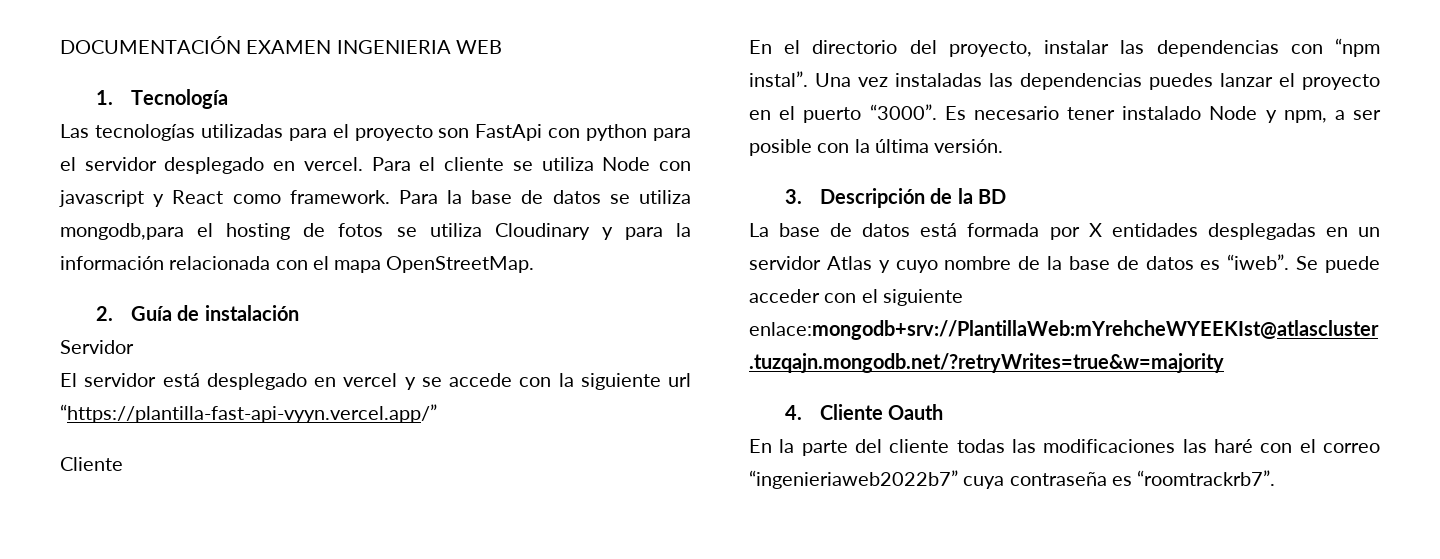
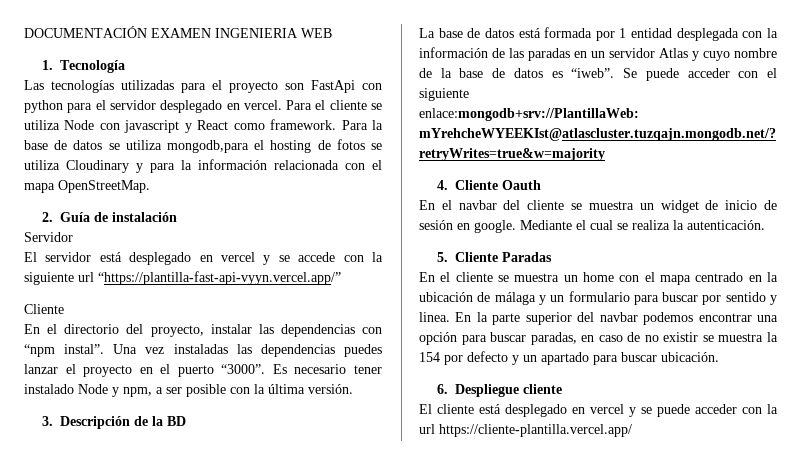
[1088,223,1316,240] X entidades desplegadas -> [619,28,778,41] [419,47,570,61] 1 entidad desplegada con la información de las paradas
[779,439,1380,456] [749,470,1276,489] la parte del cliente todas las modificaciones las haré con el correo “ingenieriaweb2022b7” cuya contraseña es “roomtrackrb7”. -> [441,200,777,213] [419,220,765,233] [436,252,552,262] [419,272,778,285] [419,291,777,305] [419,312,778,325] [419,332,778,345] [419,351,719,365] [436,384,562,397] [419,404,778,417] [419,424,632,437] el navbar del cliente se muestra un widget de inicio de sesión en google. Mediante el cual se realiza la autenticación. // 5. Cliente Paradas // En el cliente se muestra un home con el mapa centrado en la ubicación de málaga y un formulario para buscar por sentido y linea. En la parte superior del navbar podemos encontrar una opción para buscar paradas, en caso de no existir se muestra la 154 por defecto y un apartado para buscar ubicación. // 6. Despliegue cliente // El cliente está desplegado en vercel y se puede acceder con la url https://cliente-plantilla.vercel.app/

